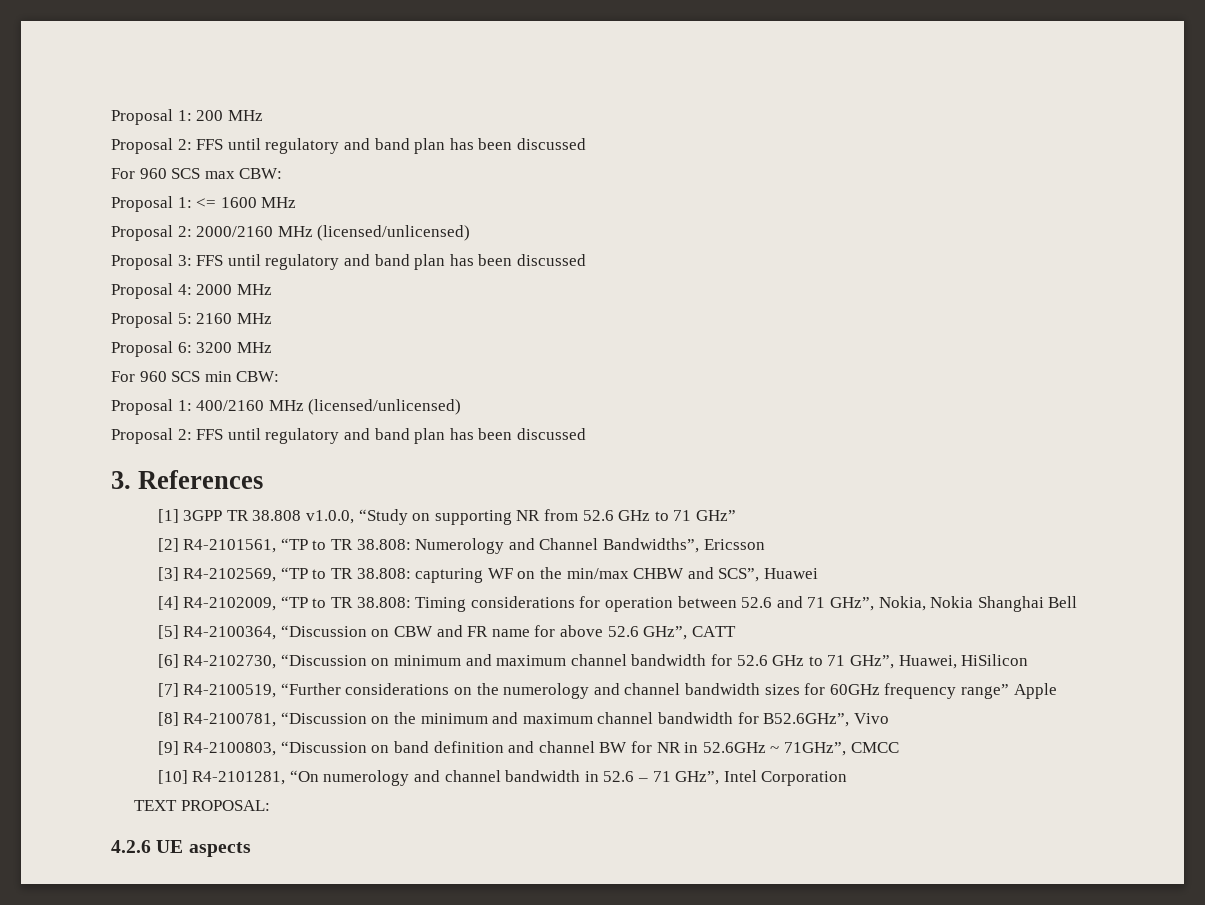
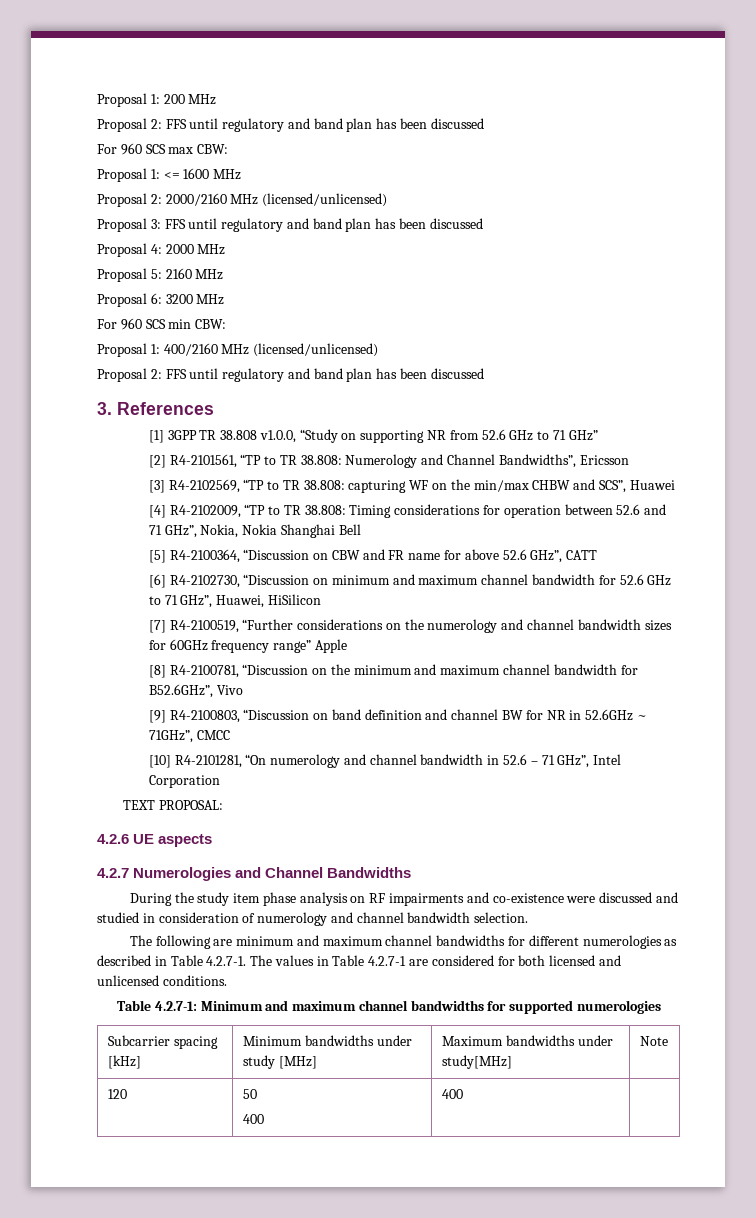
(251, 849) none -> [97,867,412,881] [129,892,678,906] [97,912,529,926] [129,935,678,949] [97,955,621,966] [97,975,227,986] [116,1000,662,1014] [107,1035,218,1049] [107,1055,141,1069] [242,1035,412,1046] [242,1055,317,1069] [441,1035,613,1046] [441,1055,512,1069] [639,1036,668,1046] [107,1089,127,1099] [242,1089,257,1099] [242,1114,264,1124] [441,1089,463,1099] // 4.2.7 Numerologies and Channel Bandwidths // During the study item phase analysis on RF impairments and co-existence were discussed and studied in consideration of numerology and channel bandwidth selection. // The following are minimum and maximum channel bandwidths for different numerologies as described in Table 4.2.7-1. The values in Table 4.2.7-1 are considered for both licensed and unlicensed conditions. // Table 4.2.7-1: Minimum and maximum channel bandwidths for supported numerologies // Subcarrier spacing [kHz] | Minimum bandwidths under study [MHz] | Maximum bandwidths under study[MHz] | Note // 120 | 50 // 400 | 400 |

